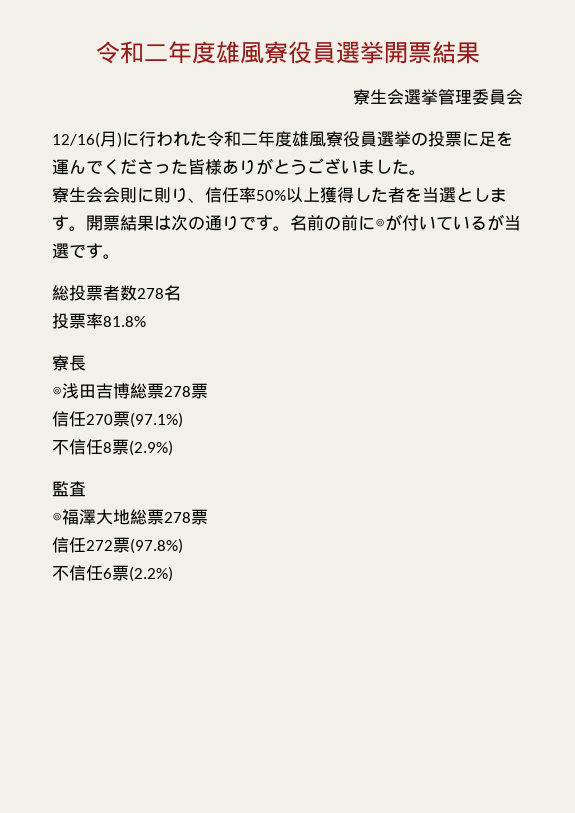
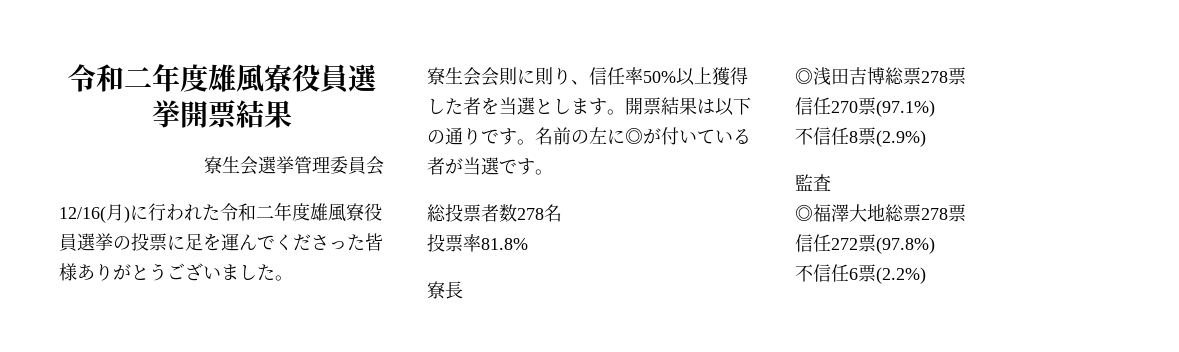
[171,215,188,231] 次 -> [715,97,751,116] 以下
[341,215,358,231] 前 -> [589,127,607,144] 左
(487, 223) none -> [427,157,445,175] 者

